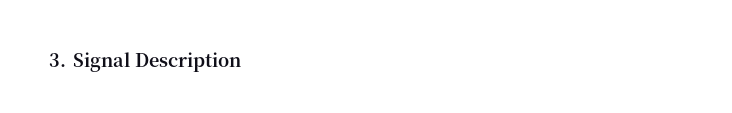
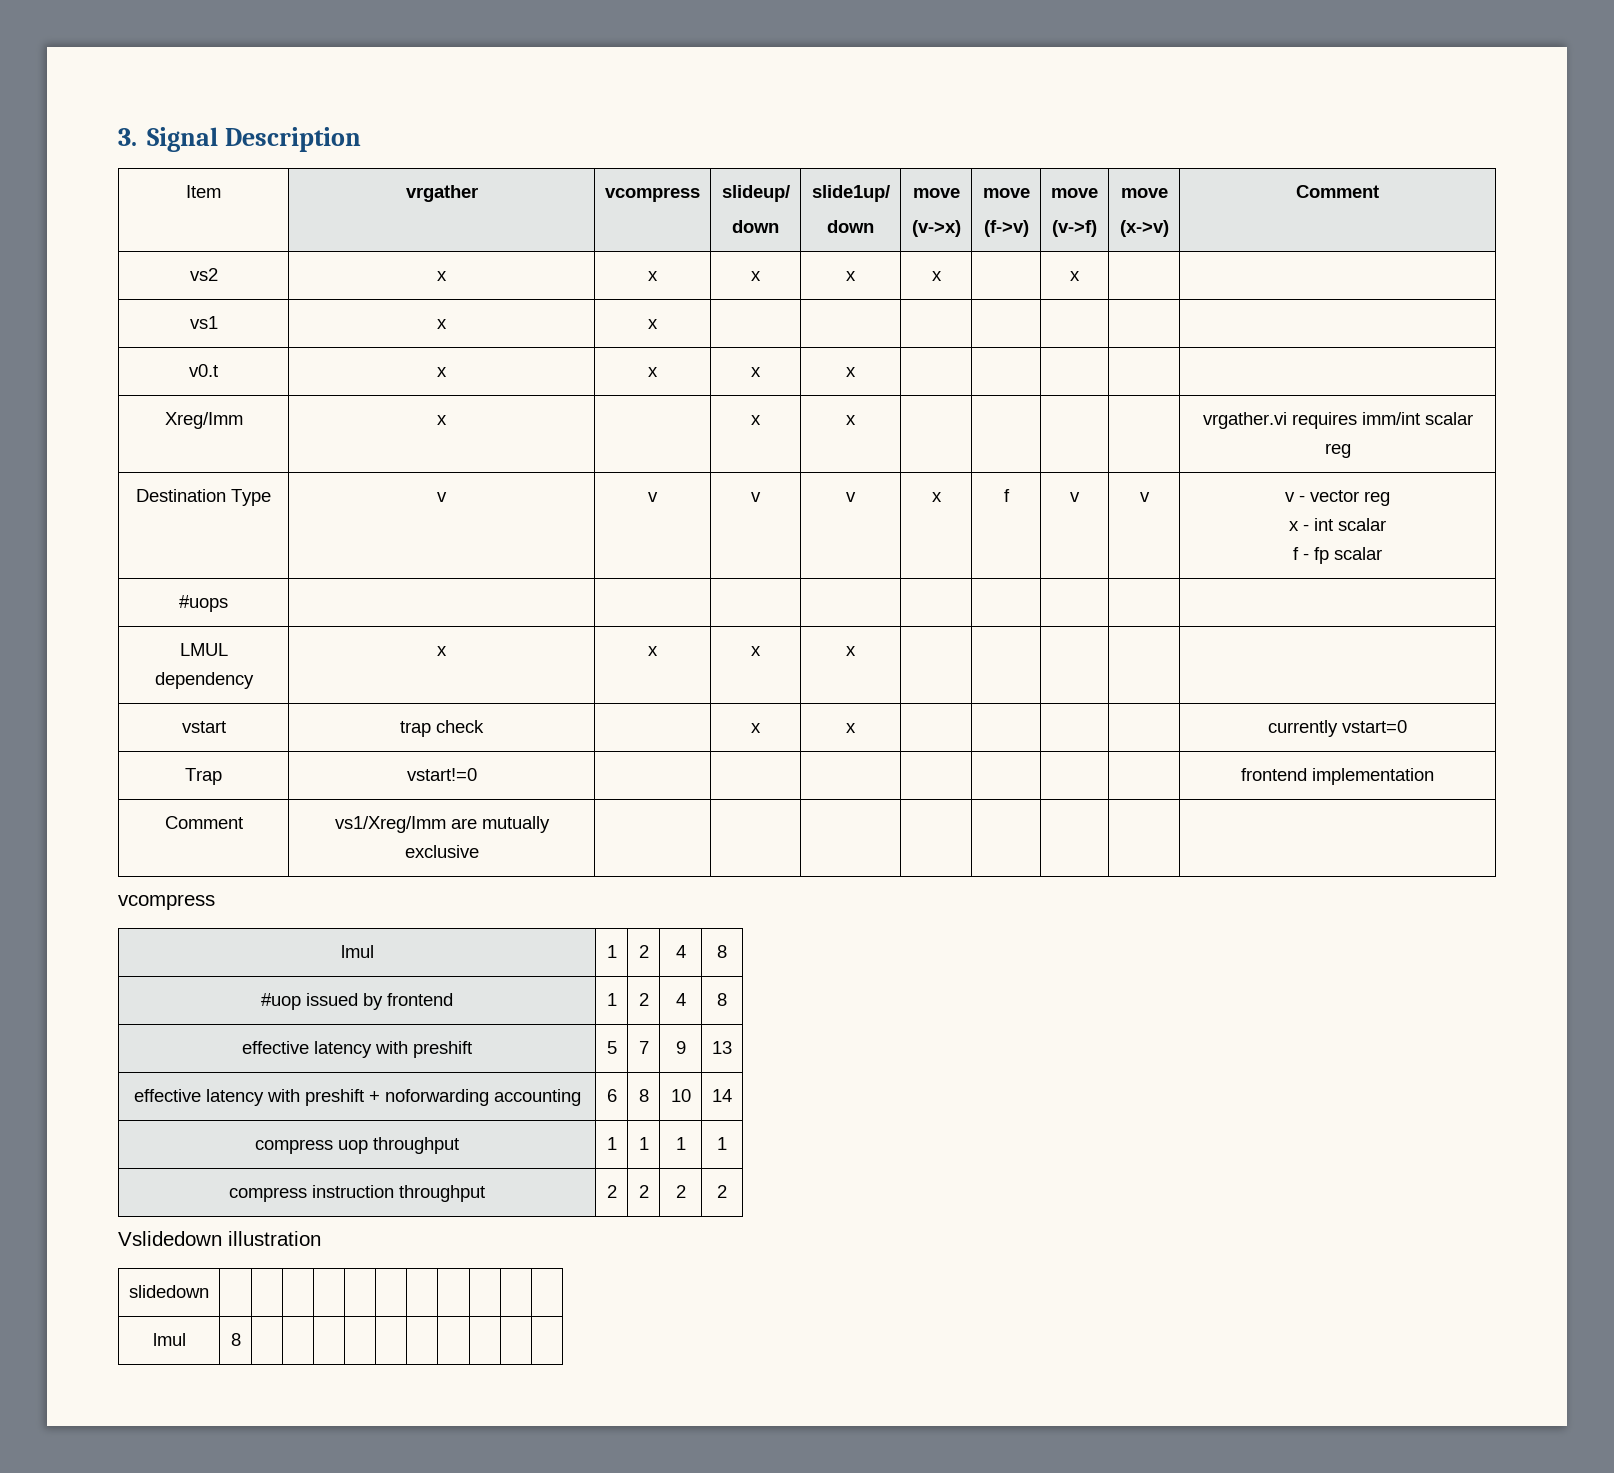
(241, 62) none -> [186,185,221,198] [405,185,478,202] [605,187,700,202] [721,185,790,202] [732,220,779,233] [811,185,890,202] [827,220,874,233] [912,188,960,198] [911,220,961,237] [982,188,1030,198] [983,220,1029,237] [1051,188,1098,198] [1052,220,1097,237] [1120,188,1168,198] [1119,220,1169,237] [1296,185,1379,198] [189,268,218,281] [437,271,447,281] [648,271,658,281] [751,271,761,281] [846,271,856,281] [931,271,942,281] [1070,271,1080,281] [189,316,218,329] [437,319,447,329] [648,319,658,329] [189,364,218,377] [437,367,447,377] [648,367,658,377] [751,367,761,377] [846,367,856,377] [164,412,243,429] [437,415,447,425] [751,415,761,425] [846,415,856,425] [1202,412,1473,429] [1324,443,1351,458] [136,489,271,506] [437,492,447,502] [648,492,658,502] [751,492,761,502] [846,492,856,502] [931,492,942,502] [1003,489,1010,502] [1070,492,1080,502] [1139,492,1150,502] [1285,490,1390,506] [1289,518,1386,531] [1293,547,1382,564] [179,595,228,612] [179,643,228,656] [154,672,254,689] [437,646,447,656] [648,646,658,656] [751,646,761,656] [846,646,856,656] [181,721,226,733] [400,720,484,737] [751,723,761,733] [846,723,856,733] [1268,720,1407,737] [185,768,222,785] [406,768,477,781] [1241,768,1434,785] [164,816,243,829] [334,816,550,833] [404,845,479,858] [118,894,215,910] [340,945,374,958] [606,945,617,958] [638,945,649,958] [675,945,686,958] [717,945,727,958] [261,993,453,1010] [606,993,617,1006] [638,993,649,1006] [675,993,686,1006] [717,993,727,1006] [242,1041,472,1058] [606,1041,617,1054] [638,1041,649,1054] [675,1041,686,1054] [712,1041,732,1054] [133,1089,581,1106] [606,1089,617,1102] [638,1089,649,1102] [670,1089,691,1102] [712,1089,732,1102] [255,1137,459,1154] [606,1137,617,1150] [638,1137,649,1150] [675,1137,686,1150] [717,1137,727,1150] [229,1185,485,1202] [606,1185,617,1198] [638,1185,649,1198] [675,1185,686,1198] [717,1185,727,1198] [118,1231,321,1246] [129,1285,209,1298] [152,1333,186,1346] [230,1333,241,1346] // Item | vrgather | vcompress | slideup/ // down | slide1up/ // down | move // (v->x) | move // (f->v) | move // (v->f) | move // (x->v) | Comment // vs2 | x | x | x | x | x | | x | | // vs1 | x | x | | | | | | | // v0.t | x | x | x | x | | | | | // Xreg/Imm | x | | x | x | | | | | vrgather.vi requires imm/int scalar reg // Destination Type | v | v | v | v | x | f | v | v | v - vector reg // x - int scalar // f - fp scalar // #uops | | | | | | | | | // LMUL dependency | x | x | x | x | | | | | // vstart | trap check | | x | x | | | | | currently vstart=0 // Trap | vstart!=0 | | | | | | | | frontend implementation // Comment | vs1/Xreg/Imm are mutually exclusive | | | | | | | | // vcompress // lmul | 1 | 2 | 4 | 8 // #uop issued by frontend | 1 | 2 | 4 | 8 // effective latency with preshift | 5 | 7 | 9 | 13 // effective latency with preshift + noforwarding accounting | 6 | 8 | 10 | 14 // compress uop throughput | 1 | 1 | 1 | 1 // compress instruction throughput | 2 | 2 | 2 | 2 // Vslidedown illustration // slidedown | | | | | | | | | | | // lmul | 8 | | | | | | | | | |

